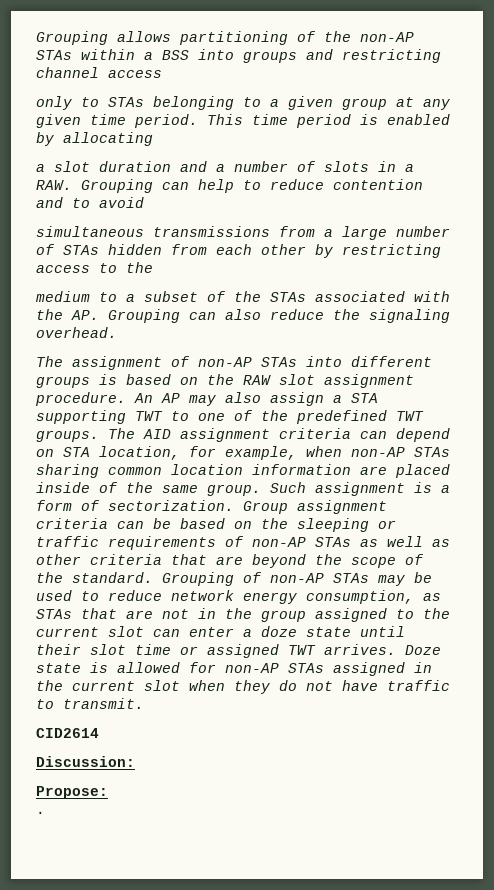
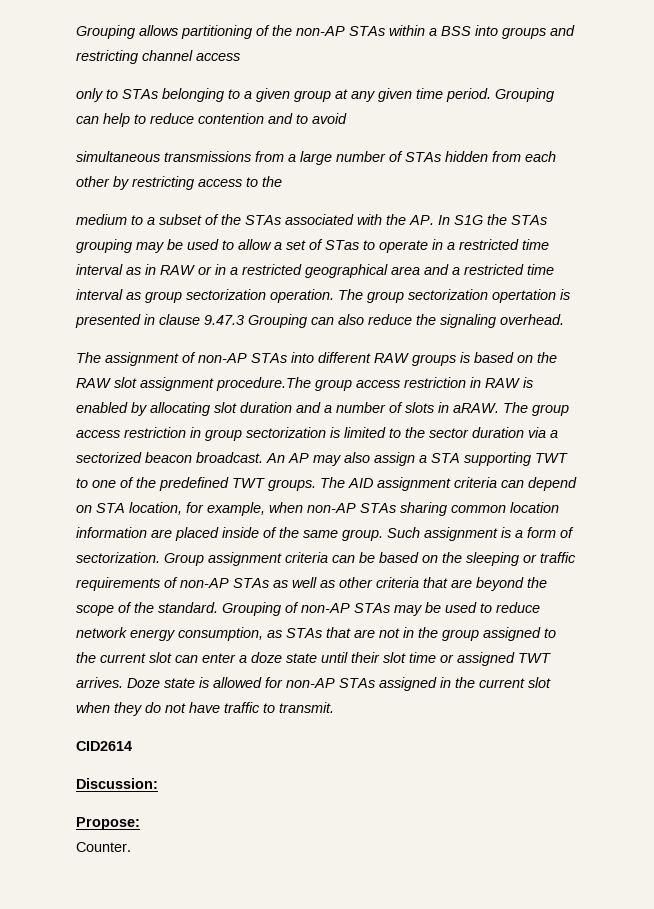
[207,114,450,128] [36,132,153,146] [36,161,414,172] [36,180,72,190] This time period is enabled by allocating // a slot duration and a number of slots in a RAW. -> (491, 95) none
(99, 315) none -> [438,214,547,225] [76,239,549,253] [76,264,554,278] [76,289,570,303] [75,314,244,328] In S1G the STAs grouping may be used to allow a set of STas to operate in a restricted time interval as in RAW or in a restricted geographical area and a restricted time interval as group sectorization operation. The group sectorization opertation is presented in clause 9.47.3
(432, 361) none -> [374,353,409,363] RAW
[35,392,126,406] procedure. -> [216,377,533,391] [76,402,569,416] [76,427,558,441] [76,452,263,463] procedure.The group access restriction in RAW is enabled by allocating slot duration and a number of slots in aRAW. The group access restriction in group sectorization is limited to the sector duration via a sectorized beacon broadcast.
[36,811,45,814] . -> [76,842,131,852] Counter.

